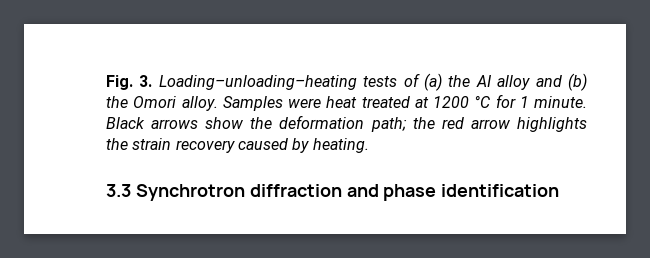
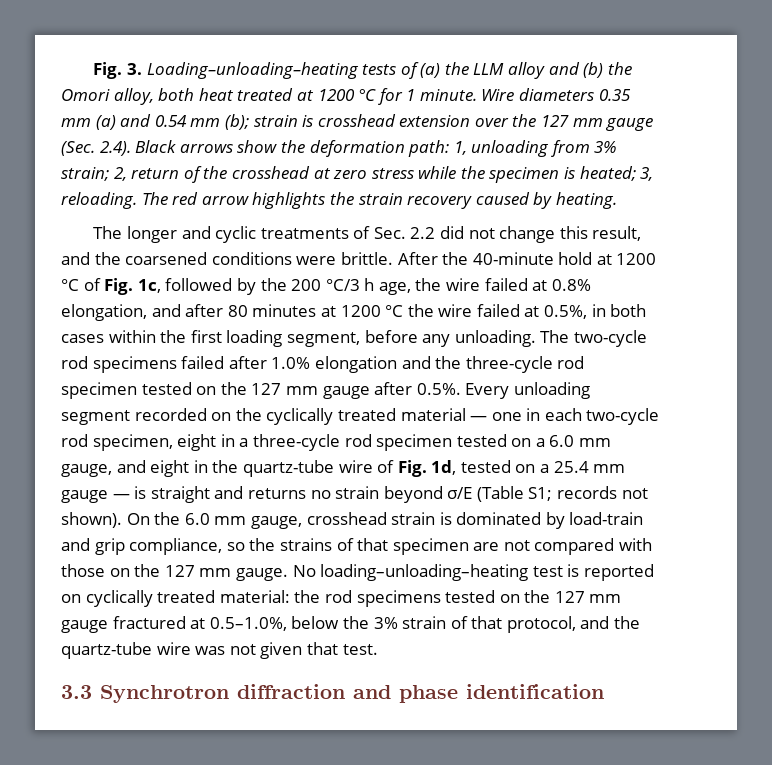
[475,75,492,87] AI -> [473,63,505,75] LLM
[181,96,321,111] alloy. Samples were -> [113,88,195,105] alloy, both
(587, 102) none -> [481,88,631,101] [61,114,654,131] [61,141,131,156] Wire diameters 0.35 mm (a) and 0.54 mm (b); strain is crosshead extension over the 127 mm gauge (Sec. 2.4).
[370,117,435,132] path; the -> [408,140,617,157] [61,166,654,183] [61,192,168,209] path: 1, unloading from 3% strain; 2, return of the crosshead at zero stress while the specimen is heated; 3, reloading. The
(369, 145) none -> [93,226,642,243] [61,252,657,265] [61,278,591,295] [61,304,647,321] [61,330,647,347] [61,356,585,373] [61,382,590,399] [61,408,660,425] [61,434,612,451] [61,460,626,477] [61,486,648,503] [61,512,644,529] [61,538,653,555] [61,564,654,581] [61,590,622,607] [61,616,641,633] [61,642,378,659] // The longer and cyclic treatments of Sec. 2.2 did not change this result, and the coarsened conditions were brittle. After the 40-minute hold at 1200 °C of Fig. 1c, followed by the 200 °C/3 h age, the wire failed at 0.8% elongation, and after 80 minutes at 1200 °C the wire failed at 0.5%, in both cases within the first loading segment, before any unloading. The two-cycle rod specimens failed after 1.0% elongation and the three-cycle rod specimen tested on the 127 mm gauge after 0.5%. Every unloading segment recorded on the cyclically treated material — one in each two-cycle rod specimen, eight in a three-cycle rod specimen tested on a 6.0 mm gauge, and eight in the quartz-tube wire of Fig. 1d, tested on a 25.4 mm gauge — is straight and returns no strain beyond σ/E (Table S1; records not shown). On the 6.0 mm gauge, crosshead strain is dominated by load-train and grip compliance, so the strains of that specimen are not compared with those on the 127 mm gauge. No loading–unloading–heating test is reported on cyclically treated material: the rod specimens tested on the 127 mm gauge fractured at 0.5–1.0%, below the 3% strain of that protocol, and the quartz-tube wire was not given that test.

